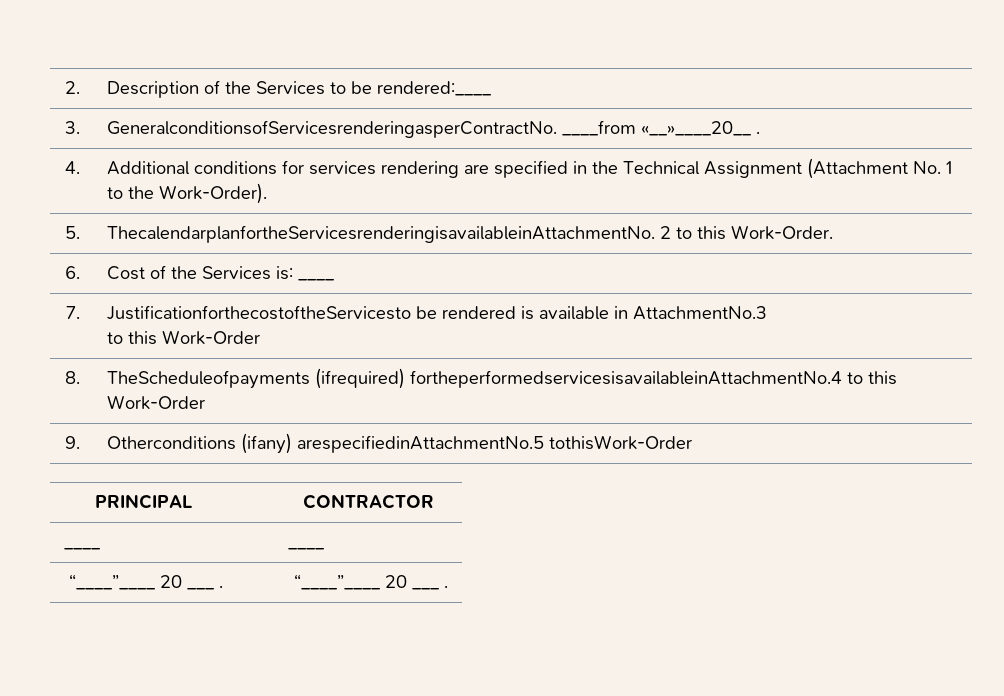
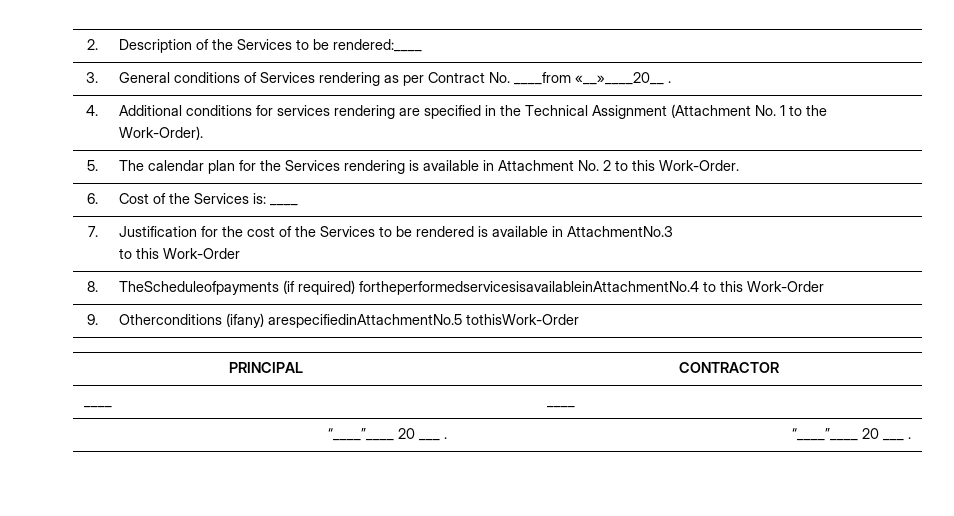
[106,120,557,138] GeneralconditionsofServicesrenderingasperContractNo. -> [119,72,511,86] General conditions of Services rendering as per Contract No.
[106,225,655,243] ThecalendarplanfortheServicesrenderingisavailableinAttachmentNo. -> [119,160,600,174] The calendar plan for the Services rendering is available in Attachment No.
[106,305,411,320] JustificationforthecostoftheServicesto -> [119,226,393,237] Justification for the cost of the Services to
[314,368,405,389] (ifrequired) -> [283,280,356,295] (if required)

